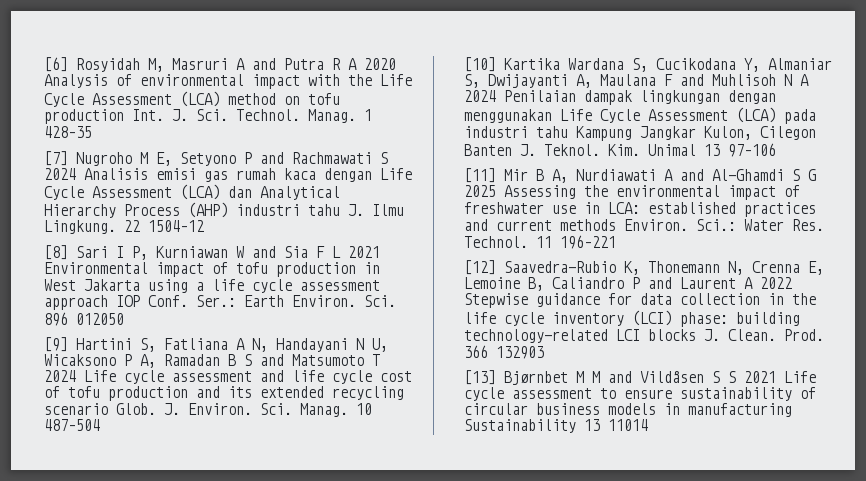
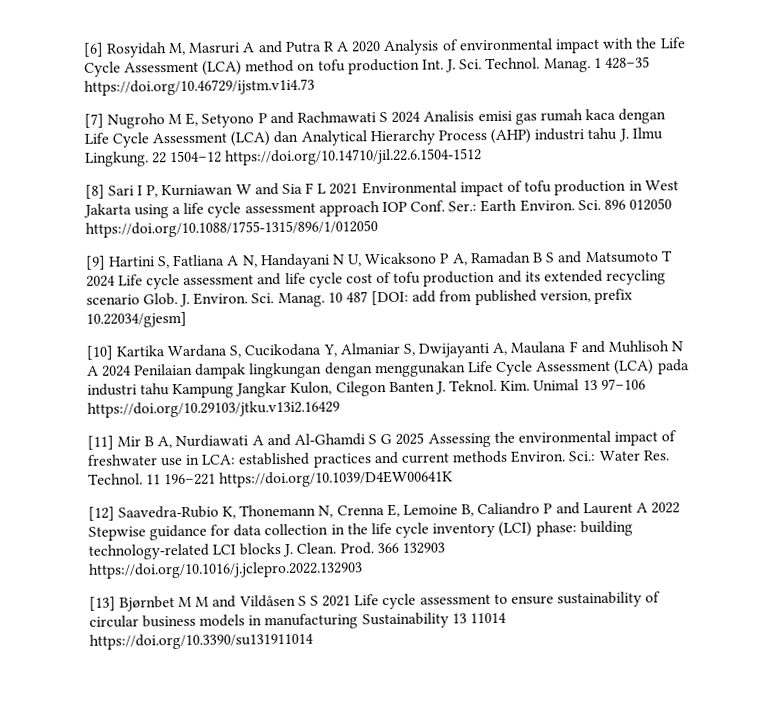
(92, 132) none -> [83,78,315,96] https://doi.org/10.46729/ijstm.v1i4.73
(204, 226) none -> [225,148,483,166] https://doi.org/10.14710/jil.22.6.1504-1512
(124, 319) none -> [84,220,378,238] https://doi.org/10.1088/1755-1315/896/1/012050
[43,419,100,431] 487–504 -> [345,288,634,306] [85,311,187,328] 487 [DOI: add from published version, prefix 10.22034/gjesm]
(776, 150) none -> [86,400,340,418] https://doi.org/10.29103/jtku.v13i2.16429
(616, 242) none -> [219,470,454,488] https://doi.org/10.1039/D4EW00641K
(544, 352) none -> [87,561,363,579] https://doi.org/10.1016/j.jclepro.2022.132903
(648, 425) none -> [88,632,313,650] https://doi.org/10.3390/su131911014

